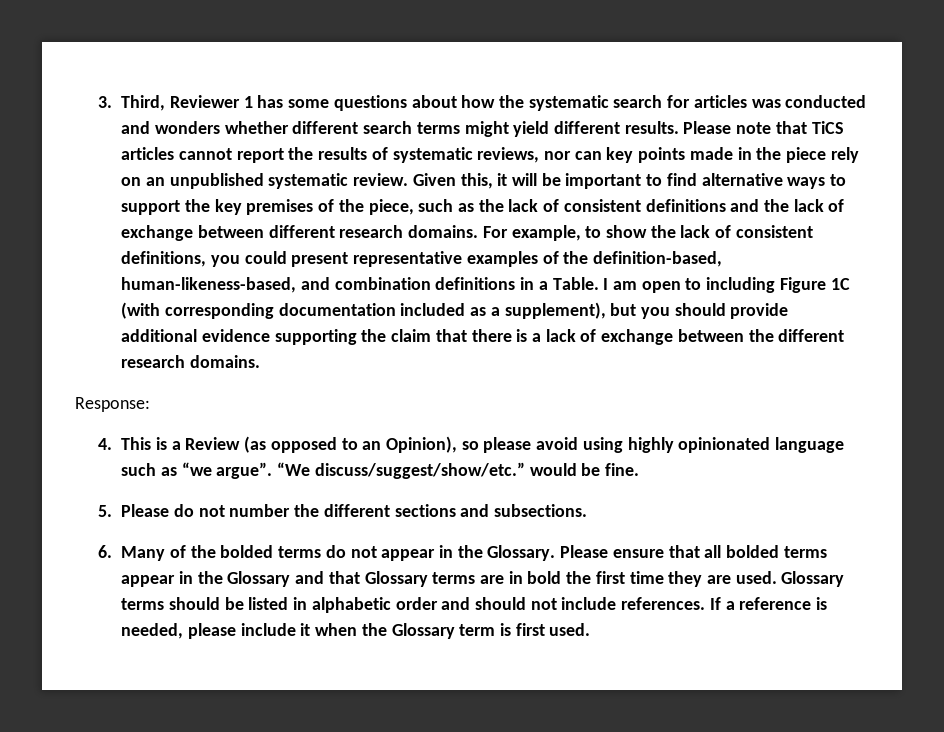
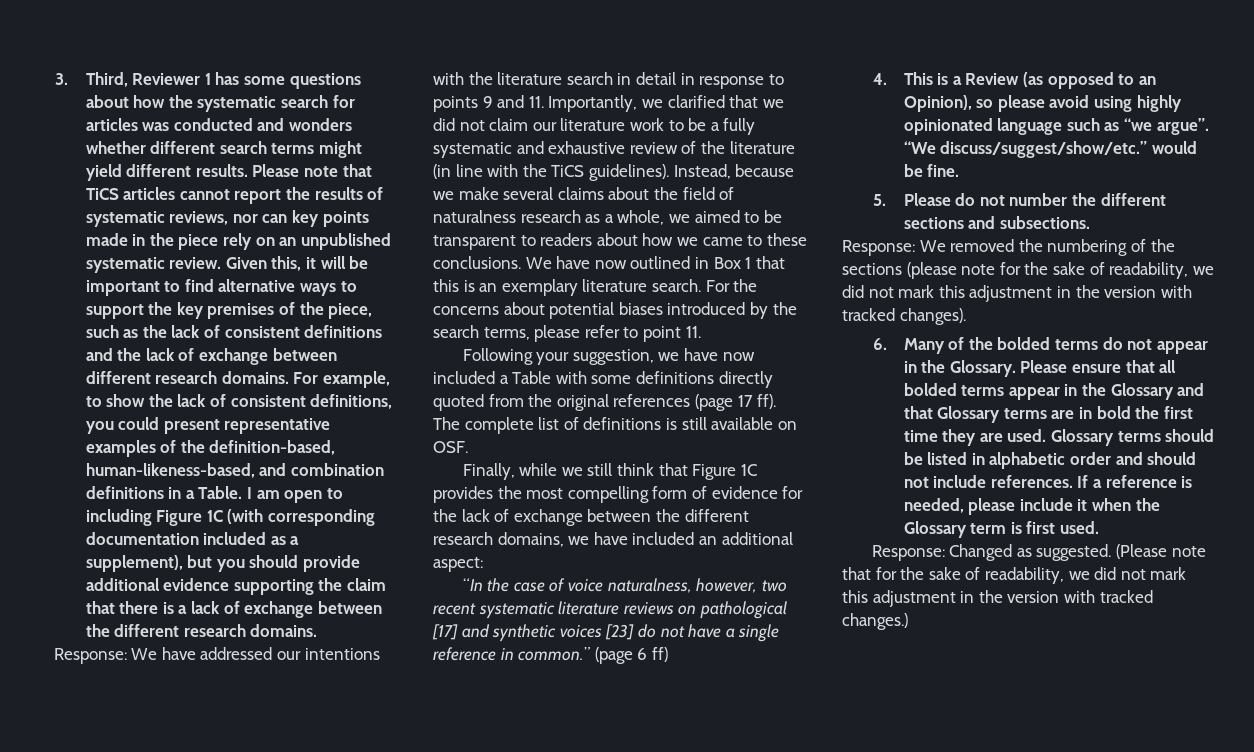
(150, 404) none -> [131,647,380,660] [433,72,784,89] [433,95,784,112] [433,118,756,135] [433,141,795,158] [433,164,795,181] [433,187,735,200] [433,210,782,225] [433,233,807,250] [433,256,785,269] [433,279,758,296] [433,302,797,319] [433,325,701,342] [462,348,755,365] [433,371,773,388] [433,394,777,411] [433,417,797,434] [433,441,468,453] [462,463,757,480] [433,486,804,503] [433,509,749,526] [433,532,793,547] [433,557,483,572] [462,578,787,593] [433,601,787,619] [432,624,780,642] [433,647,668,664] We have addressed our intentions with the literature search in detail in response to points 9 and 11. Importantly, we clarified that we did not claim our literature work to be a fully systematic and exhaustive review of the literature (in line with the TiCS guidelines). Instead, because we make several claims about the field of naturalness research as a whole, we aimed to be transparent to readers about how we came to these conclusions. We have now outlined in Box 1 that this is an exemplary literature search. For the concerns about potential biases introduced by the search terms, please refer to point 11. // Following your suggestion, we have now included a Table with some definitions directly quoted from the original references (page 17 ff). The complete list of definitions is still available on OSF. // Finally, while we still think that Figure 1C provides the most compelling form of evidence for the lack of exchange between the different research domains, we have included an additional aspect: // “In the case of voice naturalness, however, two recent systematic literature reviews on pathological [17] and synthetic voices [23] do not have a single reference in common.” (page 6 ff)
(587, 510) none -> [842,239,1175,256] [842,262,1214,279] [842,285,1192,302] [842,308,966,325] // Response: We removed the numbering of the sections (please note for the sake of readability, we did not mark this adjustment in the version with tracked changes).
(591, 629) none -> [871,544,1206,561] [842,567,1187,584] [842,590,1153,607] [842,613,908,630] // Response: Changed as suggested. (Please note that for the sake of readability, we did not mark this adjustment in the version with tracked changes.)

